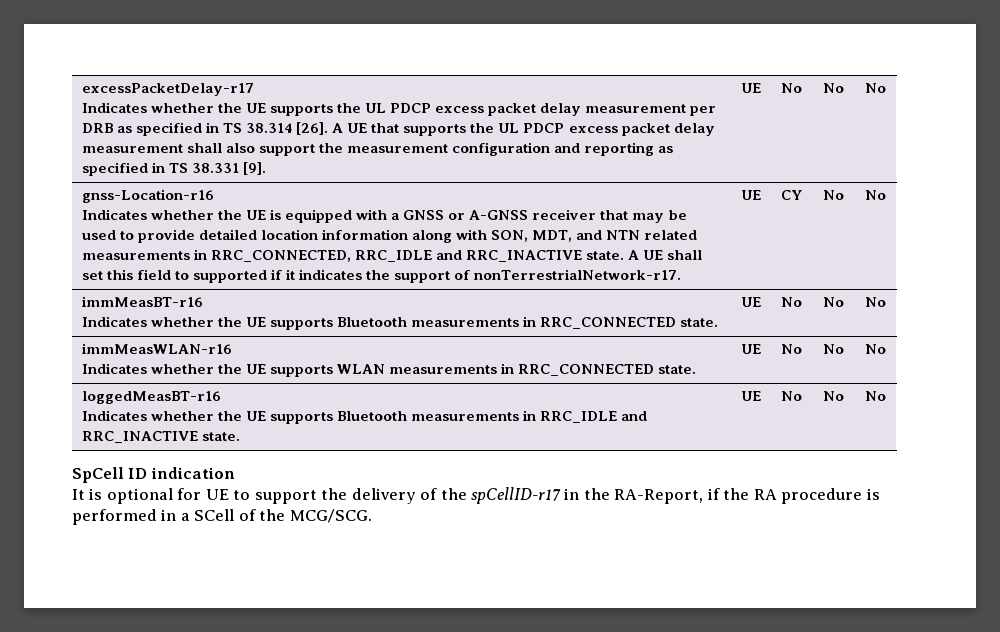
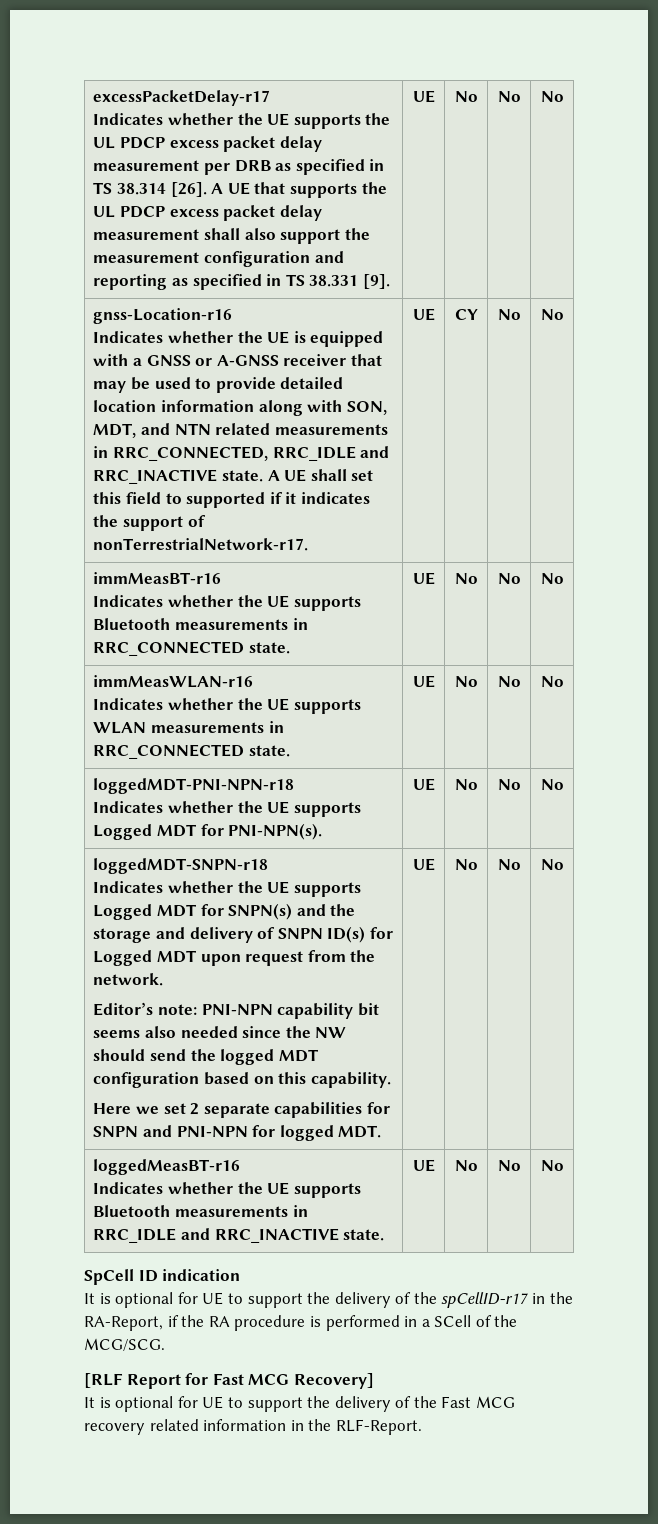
(886, 349) none -> [93,778,295,794] [93,801,361,817] [93,823,323,840] [412,778,435,791] [454,779,478,790] [497,779,521,790] [540,779,564,790] [93,858,269,874] [93,881,361,897] [93,903,356,920] [93,926,393,943] [93,950,376,966] [93,973,164,986] [93,1002,379,1019] [93,1026,347,1038] [93,1049,318,1065] [93,1072,391,1088] [93,1102,390,1118] [93,1125,382,1141] [412,858,435,871] [454,859,478,870] [497,859,521,870] [540,859,564,870] // loggedMDT-PNI-NPN-r18 // Indicates whether the UE supports Logged MDT for PNI-NPN(s). | UE | No | No | No // loggedMDT-SNPN-r18 // Indicates whether the UE supports Logged MDT for SNPN(s) and the storage and delivery of SNPN ID(s) for Logged MDT upon request from the network. // Editor’s note: PNI-NPN capability bit seems also needed since the NW should send the logged MDT configuration based on this capability. // Here we set 2 separate capabilities for SNPN and PNI-NPN for logged MDT. | UE | No | No | No
(372, 516) none -> [84,1373,374,1389] [84,1396,516,1412] [84,1419,422,1435] // [RLF Report for Fast MCG Recovery] // It is optional for UE to support the delivery of the Fast MCG recovery related information in the RLF-Report.

